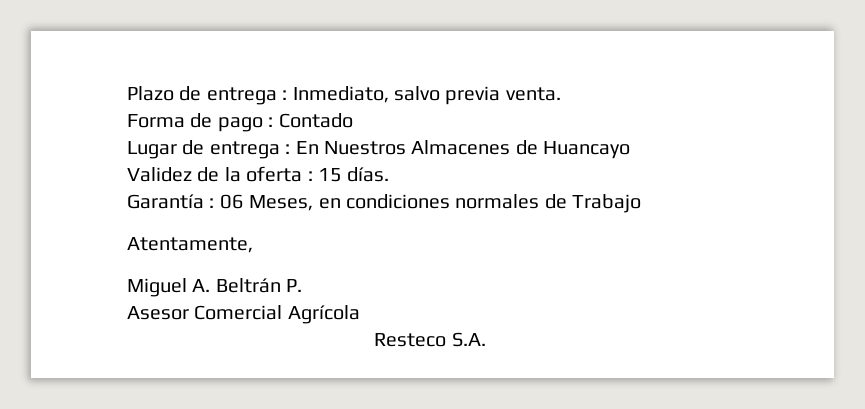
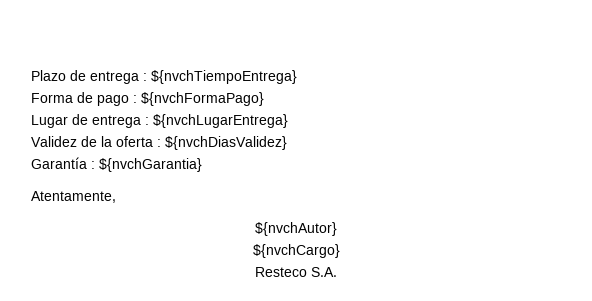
[292,86,561,105] Inmediato, salvo previa venta. -> [151,70,297,84] ${nvchTiempoEntrega}
[278,113,353,128] Contado -> [141,92,264,106] ${nvchFormaPago}
[295,140,631,159] En Nuestros Almacenes de Huancayo -> [153,114,288,128] ${nvchLugarEntrega}
[318,167,390,182] 15 días. -> [165,136,287,150] ${nvchDiasValidez}
[219,194,642,213] [127,237,253,253] [127,278,303,297] [127,305,360,324] 06 Meses, en condiciones normales de Trabajo // Atentamente, // Miguel A. Beltrán P. // Asesor Comercial Agrícola -> [99,158,202,172] [31,191,116,203] [255,222,337,236] [252,244,340,258] ${nvchGarantia} // Atentamente, // ${nvchAutor} // ${nvchCargo}

